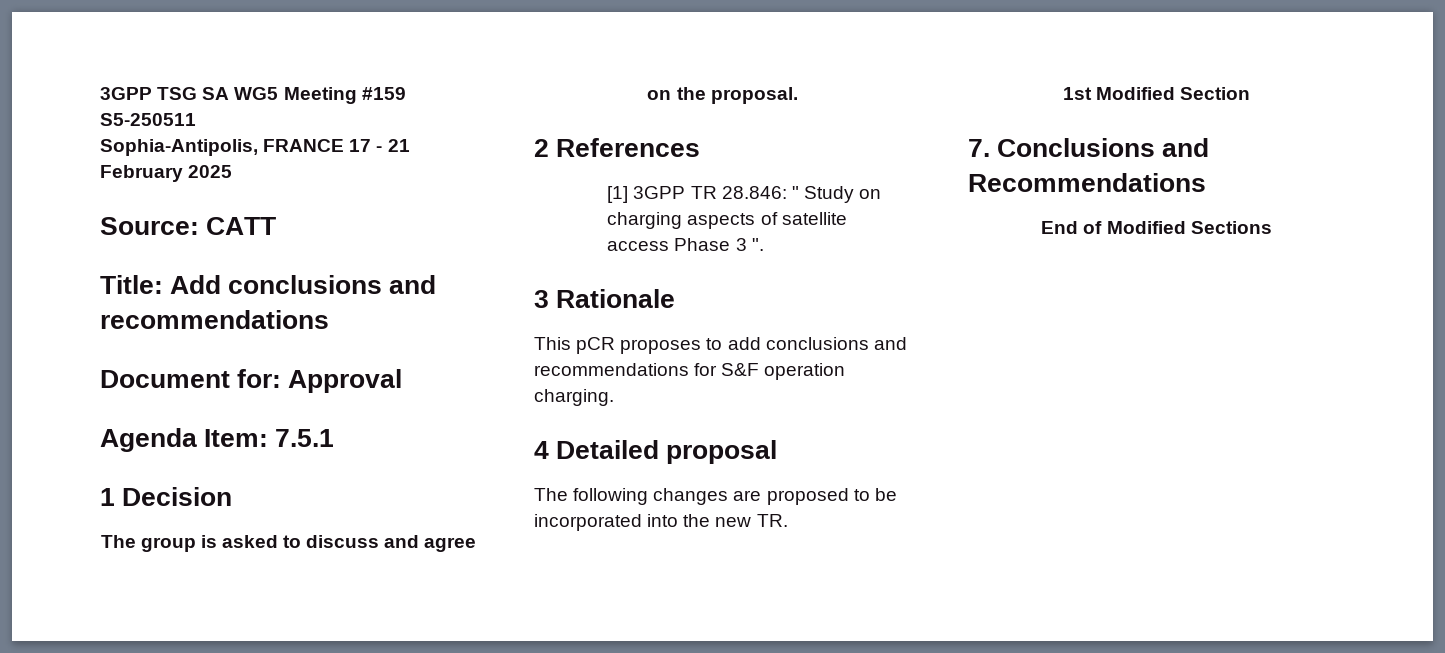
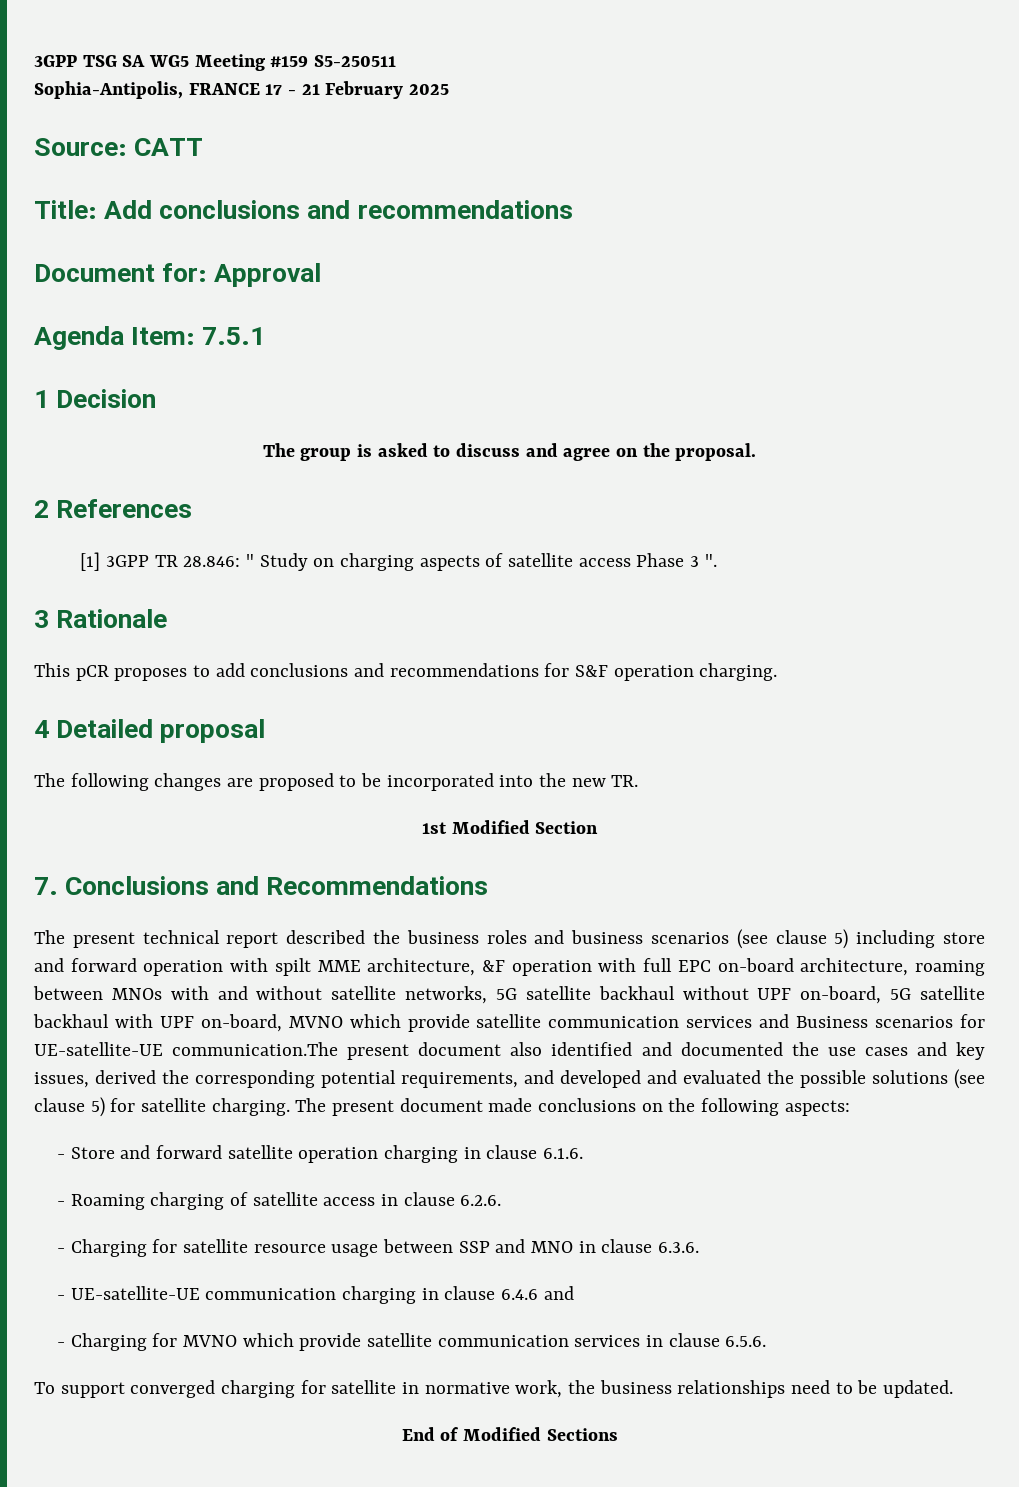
(1206, 182) none -> [34,929,985,949] [34,958,985,976] [33,986,986,1004] [33,1014,985,1032] [34,1042,986,1060] [34,1069,985,1089] [34,1097,850,1117] [57,1145,584,1163] [57,1192,502,1210] [57,1239,700,1257] [57,1286,574,1304] [57,1333,767,1351] [34,1380,954,1398] // The present technical report described the business roles and business scenarios (see clause 5) including store and forward operation with spilt MME architecture, &F operation with full EPC on-board architecture, roaming between MNOs with and without satellite networks, 5G satellite backhaul without UPF on-board, 5G satellite backhaul with UPF on-board, MVNO which provide satellite communication services and Business scenarios for UE-satellite-UE communication.The present document also identified and documented the use cases and key issues, derived the corresponding potential requirements, and developed and evaluated the possible solutions (see clause 5) for satellite charging. The present document made conclusions on the following aspects: // - Store and forward satellite operation charging in clause 6.1.6. // - Roaming charging of satellite access in clause 6.2.6. // - Charging for satellite resource usage between SSP and MNO in clause 6.3.6. // - UE-satellite-UE communication charging in clause 6.4.6 and // - Charging for MVNO which provide satellite communication services in clause 6.5.6. // To support converged charging for satellite in normative work, the business relationships need to be updated.

